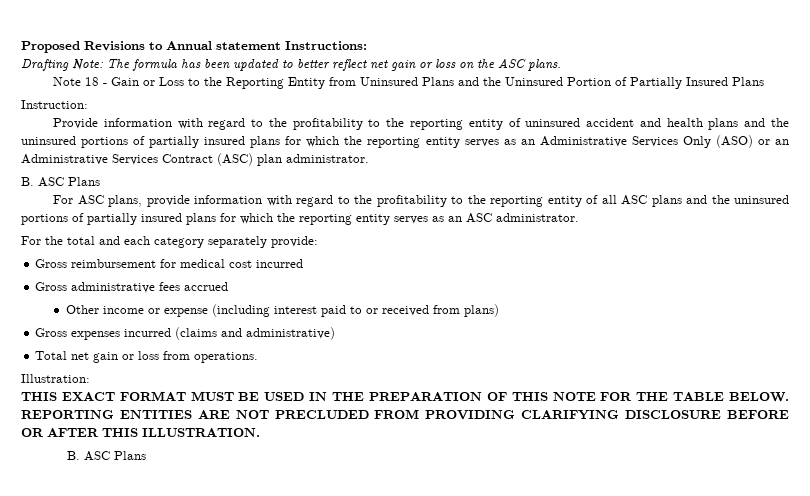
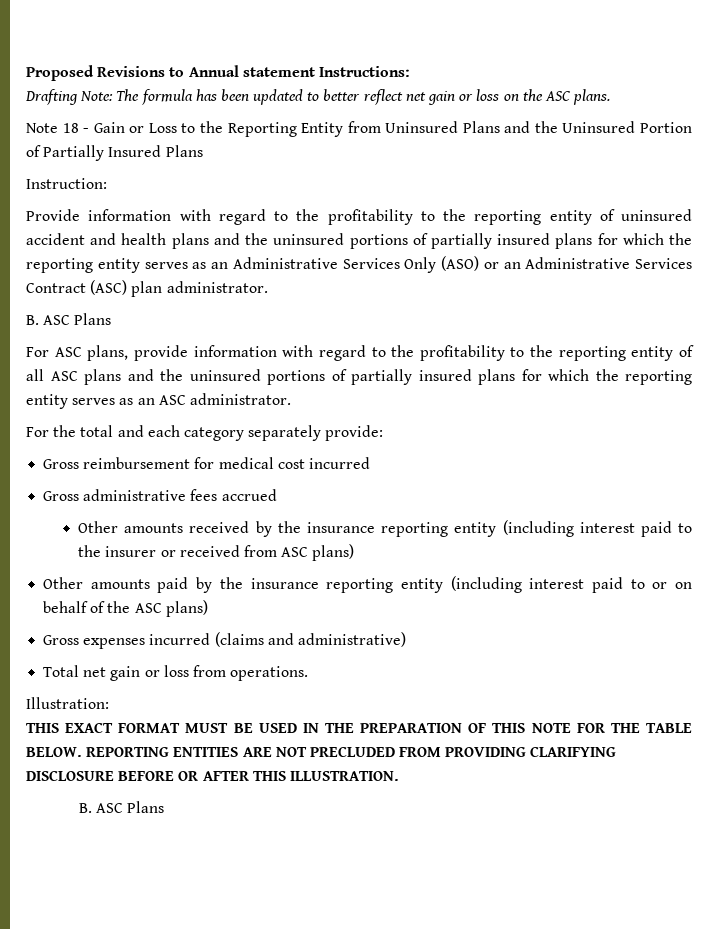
[102,306,208,317] income or expense -> [124,520,692,537] [78,544,355,561] [43,577,443,593] amounts received by the insurance reporting entity (including interest paid to the insurer or received from ASC plans) // Other amounts paid by the insurance reporting entity
[381,305,460,316] received from -> [675,582,692,589] [43,601,162,613] on behalf of the ASC

